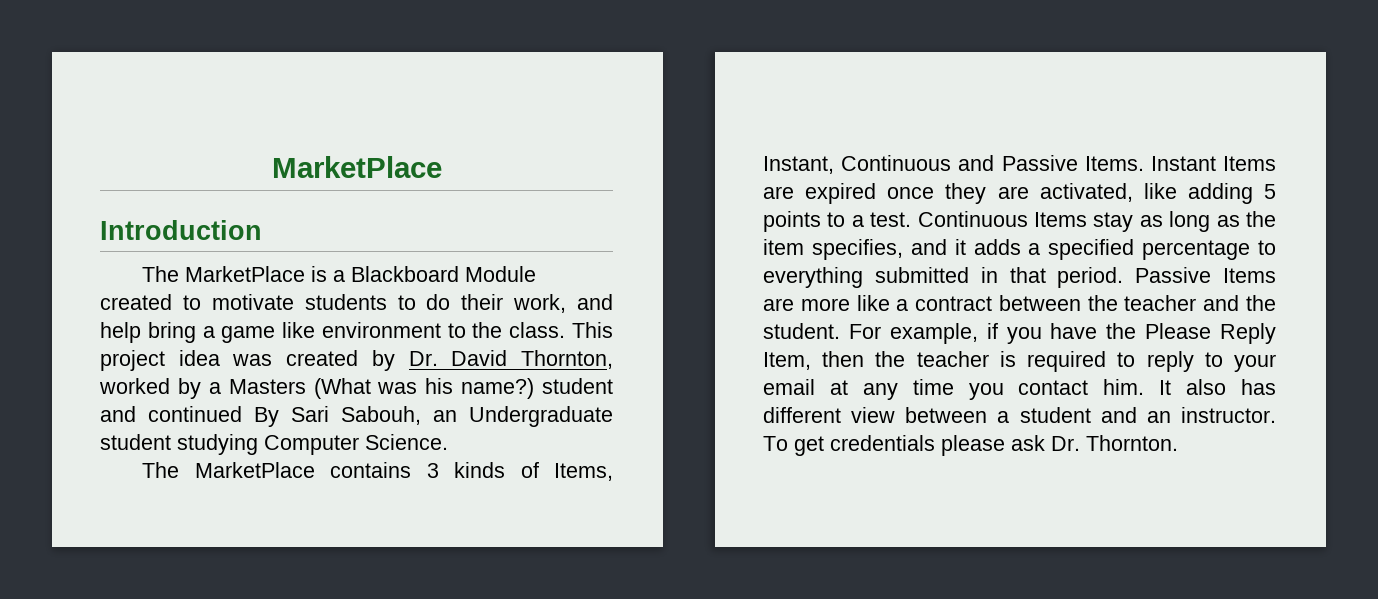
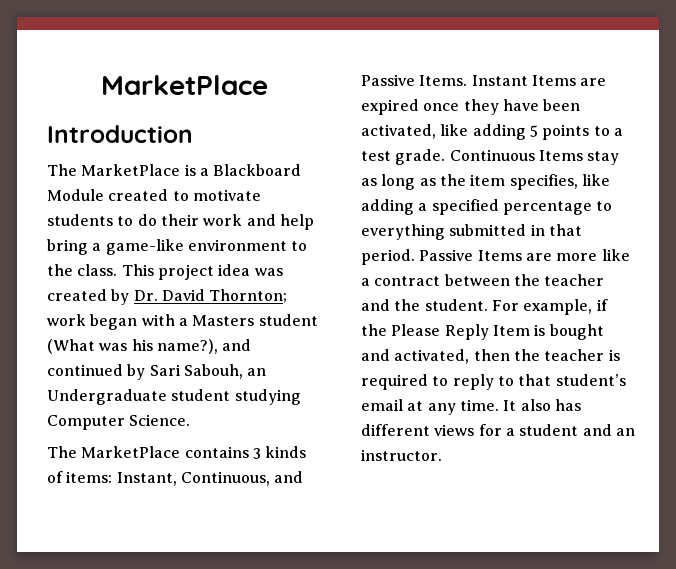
[513,294,567,313] work, -> [203,214,243,226] work
[221,322,316,343] game like -> [105,239,184,255] game-like
[521,350,613,369] [99,378,201,399] Thornton, worked by -> [209,289,288,303] [47,314,175,330] Thornton; work began with
(306, 386) none -> [258,314,318,326] student
[461,378,613,399] name?) student -> [156,339,218,354] name?),
[254,407,279,427] By -> [127,364,146,380] by
[554,463,614,481] [763,155,952,174] Items, Instant, Continuous -> [66,471,270,486] items: Instant, Continuous,
[997,186,1029,199] are -> [502,99,581,111] have been
[870,212,912,227] test. -> [361,149,446,165] test grade.
[910,239,1021,255] and it adds -> [581,174,610,186] [361,199,414,215] like adding
[1006,323,1098,344] you have -> (608, 305) none
[763,352,811,370] Item, -> [492,324,604,340] [361,349,470,364] Item is bought and activated,
[1234,354,1276,372] your -> [518,374,626,386] that student’s
[912,379,1145,400] time you contact him. -> [459,399,499,411] time.
[851,407,988,423] view between -> [434,424,502,436] views for
[763,435,1178,456] To get credentials please ask Dr. Thornton. -> (442, 455) none

